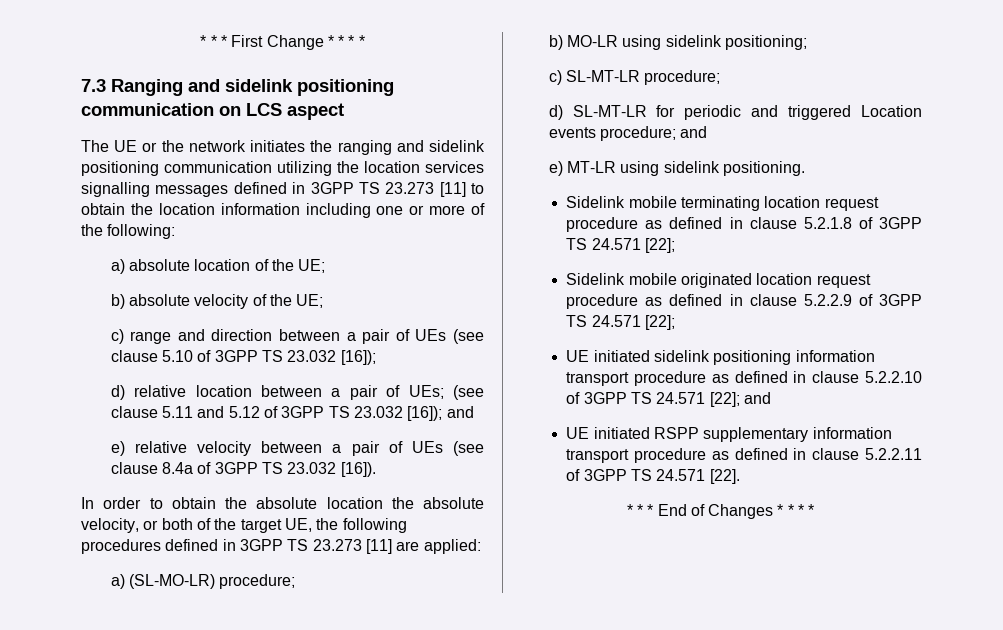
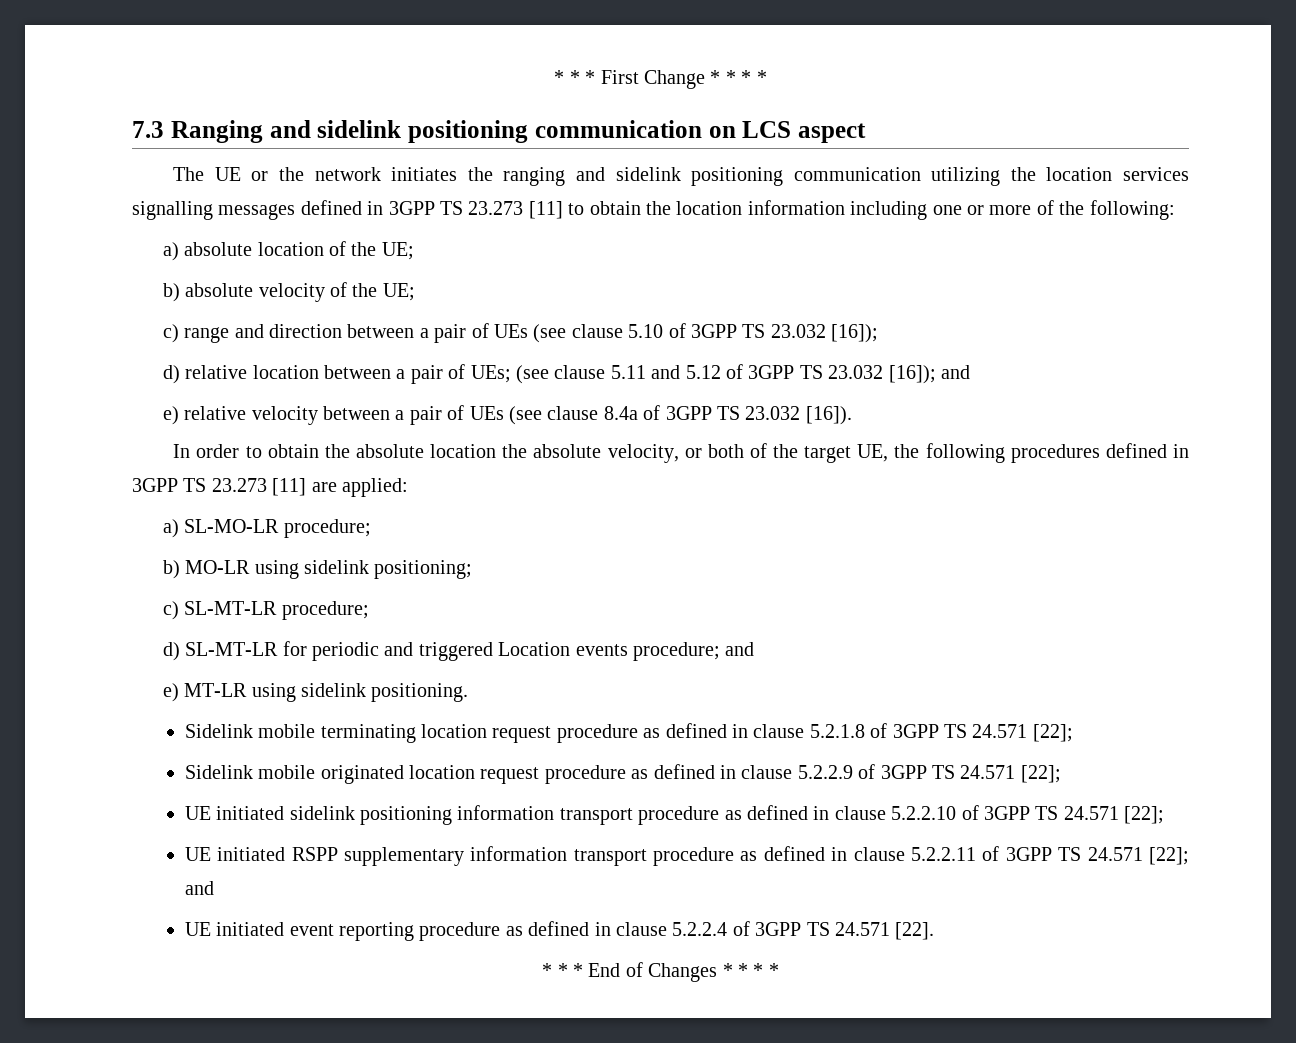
[128,574,215,589] (SL-MO-LR) -> [184,519,280,533] SL-MO-LR
[743,392,771,404] and -> (1165, 815) none
(706, 475) none -> [1148,847,1189,865] [184,881,214,895] [184,921,890,941] [22]; and // UE initiated event reporting procedure as defined in clause 5.2.2.4 of 3GPP TS 24.571

